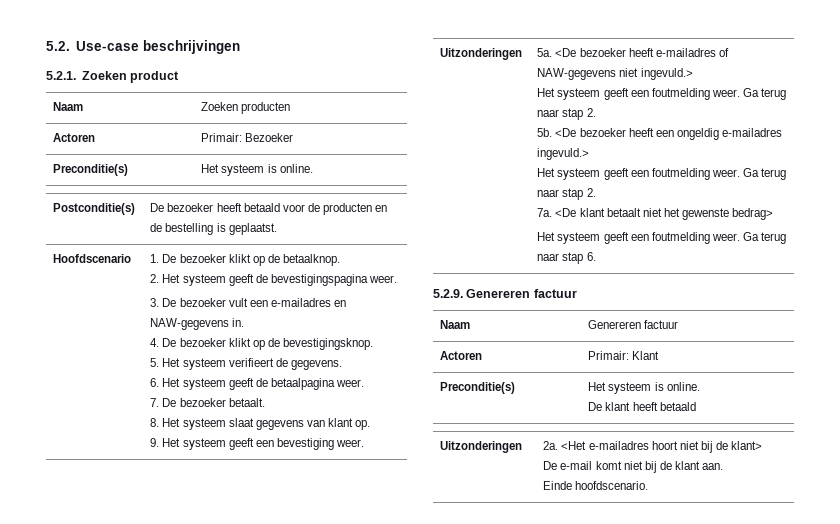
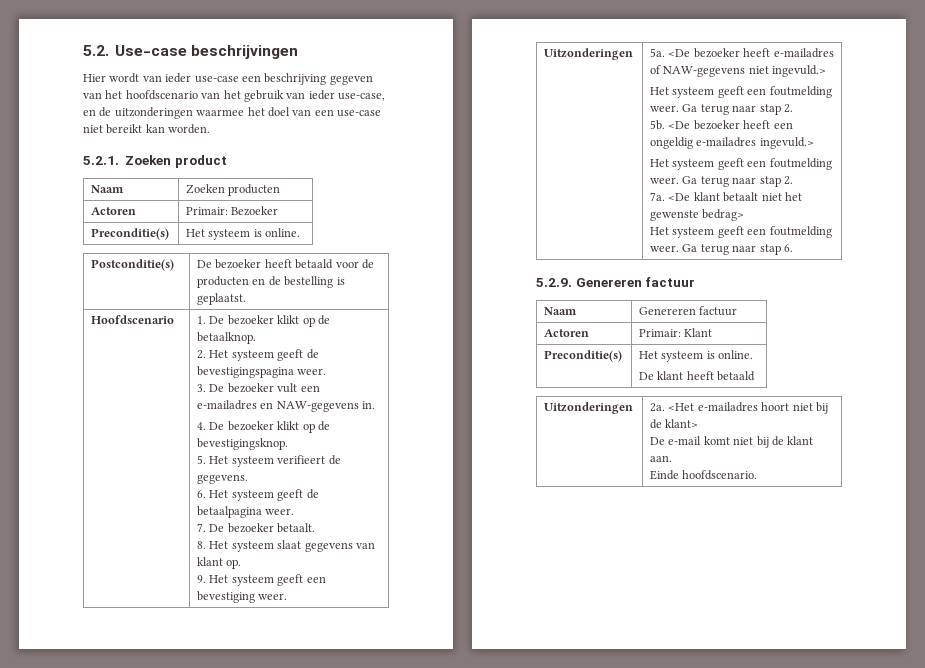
(240, 47) none -> [83,73,373,85] [83,90,385,102] [83,107,381,119] [83,124,211,134] // Hier wordt van ieder use-case een beschrijving gegeven van het hoofdscenario van het gebruik van ieder use-case, en de uitzonderingen waarmee het doel van een use-case niet bereikt kan worden.

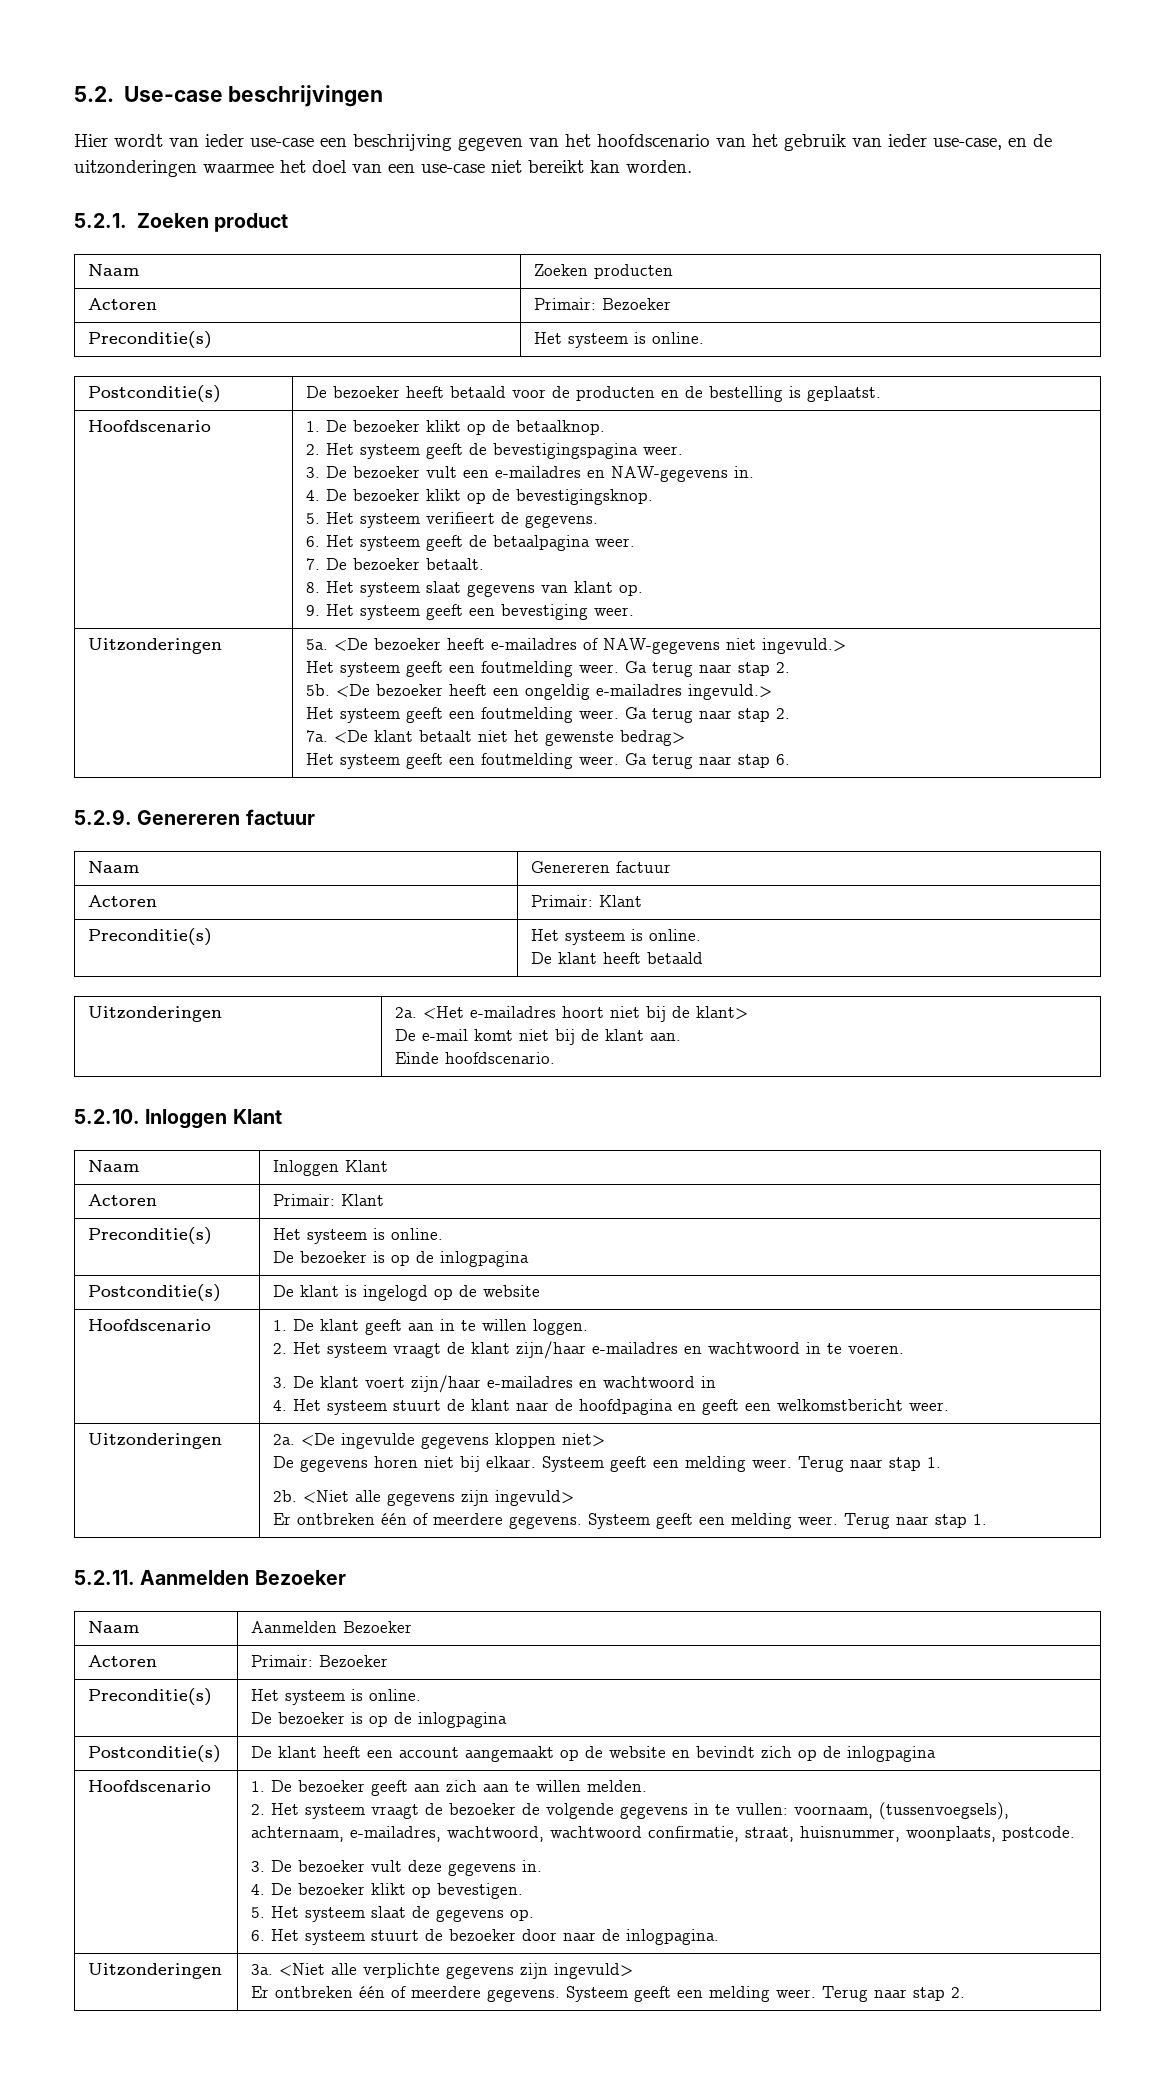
(758, 475) none -> [74,1109,282,1129] [88,1160,140,1172] [273,1160,389,1176] [88,1194,158,1206] [273,1194,385,1206] [88,1227,213,1245] [273,1228,444,1244] [273,1251,530,1267] [88,1284,222,1302] [273,1285,541,1301] [88,1319,212,1331] [273,1319,589,1335] [273,1341,905,1359] [273,1375,717,1393] [273,1399,950,1415] [88,1433,223,1449] [273,1433,606,1449] [273,1456,942,1472] [273,1490,575,1506] [273,1513,988,1529] [74,1570,346,1585] [88,1621,140,1633] [251,1621,413,1633] [88,1655,158,1667] [251,1655,389,1667] [88,1688,213,1706] [251,1689,422,1705] [251,1712,508,1728] [88,1745,222,1763] [251,1746,937,1762] [88,1780,212,1792] [251,1780,648,1796] [251,1802,1010,1820] [251,1826,1076,1842] [251,1860,543,1876] [251,1883,524,1899] [251,1906,535,1922] [251,1929,720,1945] [88,1963,223,1979] [251,1963,634,1979] [251,1986,966,2002] // 5.2.10. Inloggen Klant // Naam | Inloggen Klant // Actoren | Primair: Klant // Preconditie(s) | Het systeem is online. // De bezoeker is op de inlogpagina // Postconditie(s) | De klant is ingelogd op de website // Hoofdscenario | 1. De klant geeft aan in te willen loggen. // 2. Het systeem vraagt de klant zijn/haar e-mailadres en wachtwoord in te voeren. // 3. De klant voert zijn/haar e-mailadres en wachtwoord in // 4. Het systeem stuurt de klant naar de hoofdpagina en geeft een welkomstbericht weer. // Uitzonderingen | 2a. <De ingevulde gegevens kloppen niet> // De gegevens horen niet bij elkaar. Systeem geeft een melding weer. Terug naar stap 1. // 2b. <Niet alle gegevens zijn ingevuld> // Er ontbreken één of meerdere gegevens. Systeem geeft een melding weer. Terug naar stap 1. // 5.2.11. Aanmelden Bezoeker // Naam | Aanmelden Bezoeker // Actoren | Primair: Bezoeker // Preconditie(s) | Het systeem is online. // De bezoeker is op de inlogpagina // Postconditie(s) | De klant heeft een account aangemaakt op de website en bevindt zich op de inlogpagina // Hoofdscenario | 1. De bezoeker geeft aan zich aan te willen melden. // 2. Het systeem vraagt de bezoeker de volgende gegevens in te vullen: voornaam, (tussenvoegsels), achternaam, e-mailadres, wachtwoord, wachtwoord confirmatie, straat, huisnummer, woonplaats, postcode. // 3. De bezoeker vult deze gegevens in. // 4. De bezoeker klikt op bevestigen. // 5. Het systeem slaat de gegevens op. // 6. Het systeem stuurt de bezoeker door naar de inlogpagina. // Uitzonderingen | 3a. <Niet alle verplichte gegevens zijn ingevuld> // Er ontbreken één of meerdere gegevens. Systeem geeft een melding weer. Terug naar stap 2.

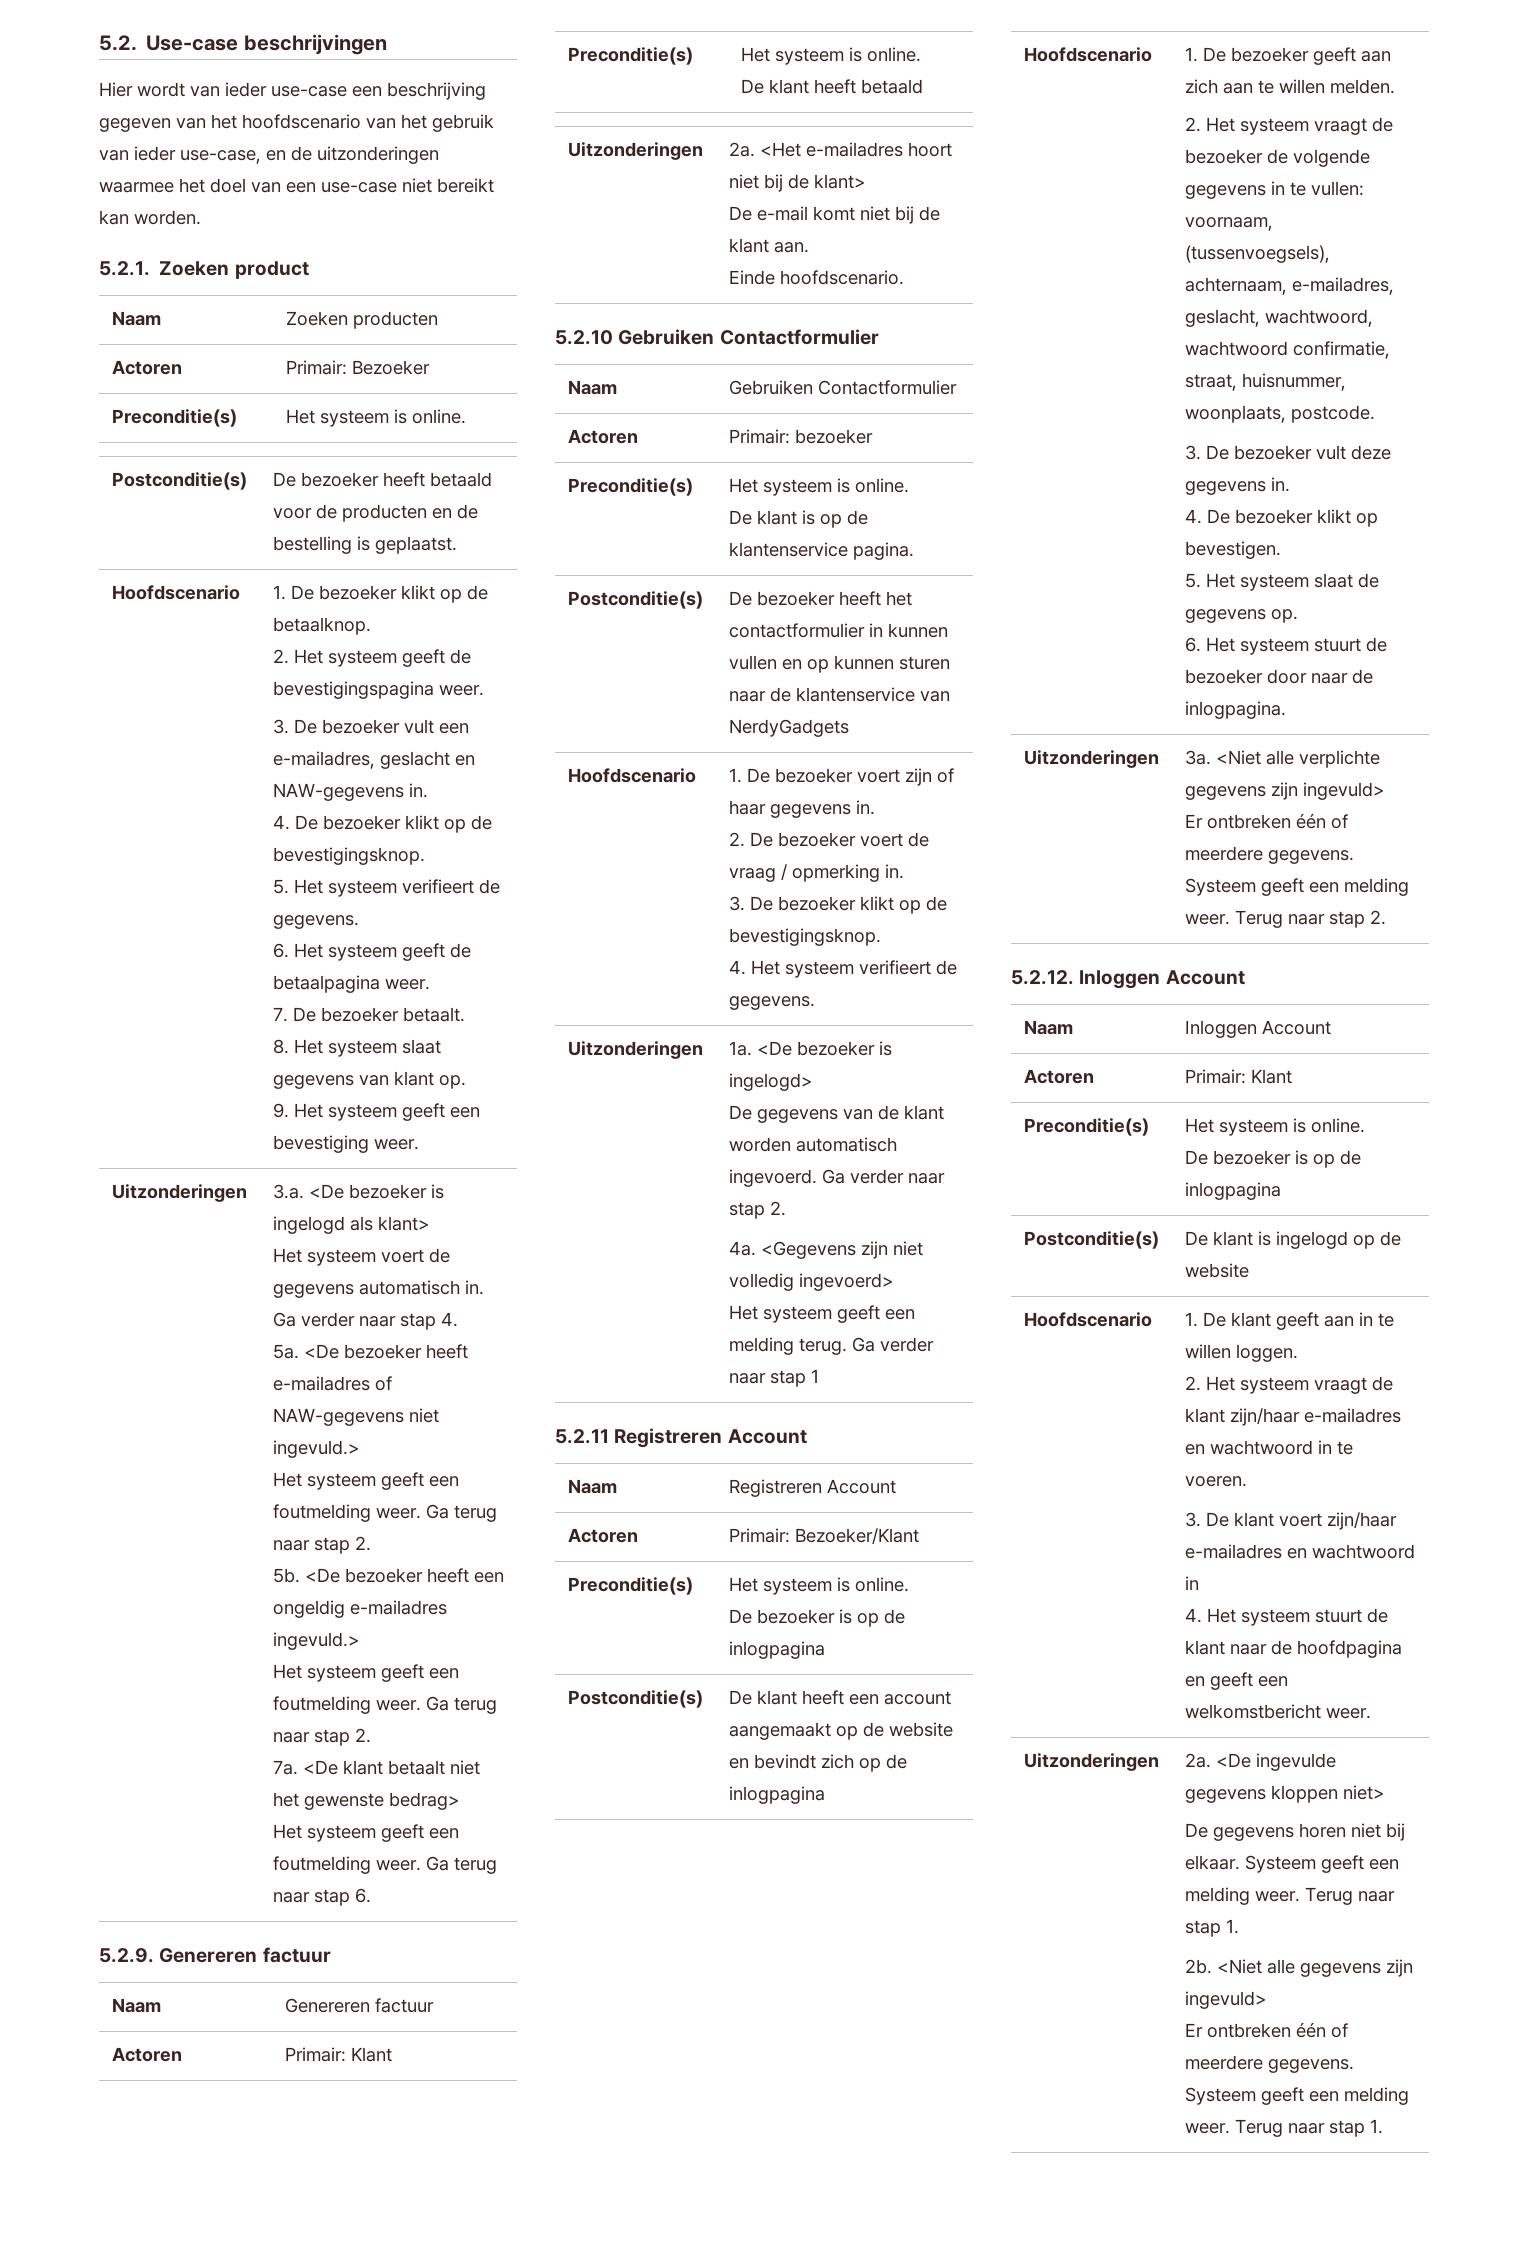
[495,466,582,478] e-mailadres -> [272,751,450,769] e-mailadres, geslacht
(223, 646) none -> [272,1184,444,1199] [272,1216,430,1234] [272,1248,450,1266] [272,1280,484,1298] [272,1312,458,1330] 3.a. <De bezoeker is ingelogd als klant> // Het systeem voert de gegevens automatisch in. Ga verder naar stap 4. //
[74,1109,282,1129] 5.2.10. Inloggen Klant -> [555,329,879,345] [567,380,617,395] [728,380,957,395] [567,429,638,444] [728,429,873,444] [567,478,693,496] [728,478,909,496] [728,510,868,528] [728,542,914,560] [567,591,703,609] [728,591,912,606] [728,623,948,638] [728,655,950,673] [728,687,950,702] [728,719,849,737] [567,768,696,783] [728,768,954,786] [728,800,875,818] [728,832,929,847] [728,864,904,882] [728,896,947,914] [728,928,881,946] [728,960,957,978] [728,996,815,1010] [567,1041,703,1059] [728,1041,892,1056] [728,1073,813,1091] [728,1105,944,1123] [728,1137,897,1152] [728,1169,945,1187] [728,1201,786,1219] [728,1241,923,1259] [728,1273,894,1291] [728,1305,915,1323] [728,1337,934,1355] [728,1369,819,1387] [555,1428,807,1448] [567,1479,617,1494] [728,1479,896,1497] [567,1528,638,1543] [728,1528,919,1544] [567,1577,693,1595] [728,1577,909,1595] [728,1609,905,1627] [728,1641,825,1659] [567,1690,703,1708] [728,1690,951,1705] [728,1722,953,1740] [728,1754,907,1772] [728,1786,825,1804] [1023,47,1152,62] [1184,47,1391,65] [1184,79,1395,94] [1184,117,1393,135] [1184,149,1370,167] [1184,181,1364,199] [1184,217,1273,231] [1184,245,1330,263] [1184,277,1394,295] [1184,309,1373,327] [1184,341,1390,359] [1184,373,1346,391] [1184,405,1375,423] [1184,445,1391,460] [1184,477,1290,495] [1184,509,1378,527] [1184,541,1281,559] [1184,573,1379,591] [1184,609,1298,623] [1184,637,1387,655] [1184,669,1373,684] [1184,701,1286,719] [1023,750,1159,768] [1184,750,1380,768] [1184,782,1385,800] [1184,813,1348,829] [1184,846,1354,864] [1184,878,1409,896] [1184,910,1386,928] [1011,970,1245,989] 5.2.10 Gebruiken Contactformulier // Naam | Gebruiken Contactformulier // Actoren | Primair: bezoeker // Preconditie(s) | Het systeem is online. // De klant is op de klantenservice pagina. // Postconditie(s) | De bezoeker heeft het contactformulier in kunnen vullen en op kunnen sturen naar de klantenservice van NerdyGadgets // Hoofdscenario | 1. De bezoeker voert zijn of haar gegevens in. // 2. De bezoeker voert de vraag / opmerking in. // 3. De bezoeker klikt op de bevestigingsknop. // 4. Het systeem verifieert de gegevens. // Uitzonderingen | 1a. <De bezoeker is ingelogd> // De gegevens van de klant worden automatisch ingevoerd. Ga verder naar stap 2. // 4a. <Gegevens zijn niet volledig ingevoerd> // Het systeem geeft een melding terug. Ga verder naar stap 1 // 5.2.11 Registreren Account // Naam | Registreren Account // Actoren | Primair: Bezoeker/Klant // Preconditie(s) | Het systeem is online. // De bezoeker is op de inlogpagina // Postconditie(s) | De klant heeft een account aangemaakt op de website en bevindt zich op de inlogpagina // Hoofdscenario | 1. De bezoeker geeft aan zich aan te willen melden. // 2. Het systeem vraagt de bezoeker de volgende gegevens in te vullen: voornaam, (tussenvoegsels), achternaam, e-mailadres, geslacht, wachtwoord, wachtwoord confirmatie, straat, huisnummer, woonplaats, postcode. // 3. De bezoeker vult deze gegevens in. // 4. De bezoeker klikt op bevestigen. // 5. Het systeem slaat de gegevens op. // 6. Het systeem stuurt de bezoeker door naar de inlogpagina. // Uitzonderingen | 3a. <Niet alle verplichte gegevens zijn ingevuld> // Er ontbreken één of meerdere gegevens. Systeem geeft een melding weer. Terug naar stap 2. // 5.2.12. Inloggen Account
[345,1160,389,1172] Klant -> [1261,1020,1331,1035] Account
[74,1570,346,1585] [88,1621,140,1633] [251,1621,413,1633] [88,1655,158,1667] [251,1655,389,1667] [88,1688,213,1706] [251,1689,422,1705] [251,1712,508,1728] [88,1745,222,1763] [251,1746,937,1762] [88,1780,212,1792] [251,1780,648,1796] [251,1802,1010,1820] [251,1826,1076,1842] [251,1860,543,1876] [251,1883,524,1899] [251,1906,535,1922] [251,1929,720,1945] [88,1963,223,1979] [251,1963,634,1979] [251,1986,966,2002] // 5.2.11. Aanmelden Bezoeker // Naam | Aanmelden Bezoeker // Actoren | Primair: Bezoeker // Preconditie(s) | Het systeem is online. // De bezoeker is op de inlogpagina // Postconditie(s) | De klant heeft een account aangemaakt op de website en bevindt zich op de inlogpagina // Hoofdscenario | 1. De bezoeker geeft aan zich aan te willen melden. // 2. Het systeem vraagt de bezoeker de volgende gegevens in te vullen: voornaam, (tussenvoegsels), achternaam, e-mailadres, wachtwoord, wachtwoord confirmatie, straat, huisnummer, woonplaats, postcode. // 3. De bezoeker vult deze gegevens in. // 4. De bezoeker klikt op bevestigen. // 5. Het systeem slaat de gegevens op. // 6. Het systeem stuurt de bezoeker door naar de inlogpagina. // Uitzonderingen | 3a. <Niet alle verplichte gegevens zijn ingevuld> // Er ontbreken één of meerdere gegevens. Systeem geeft een melding weer. Terug naar stap 2. -> (1383, 2126) none

